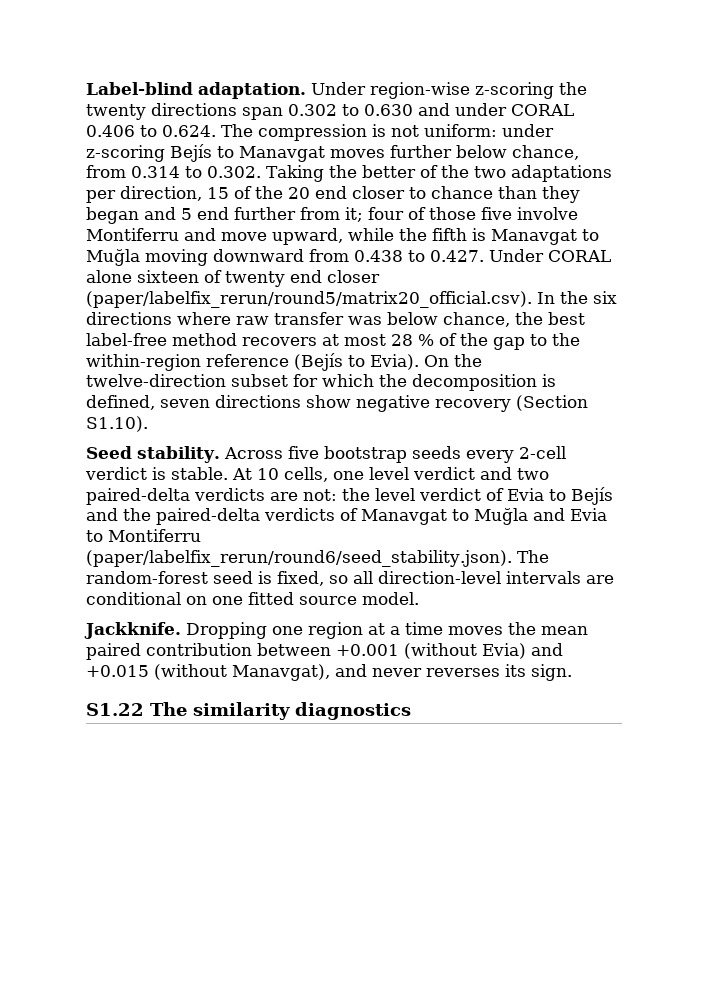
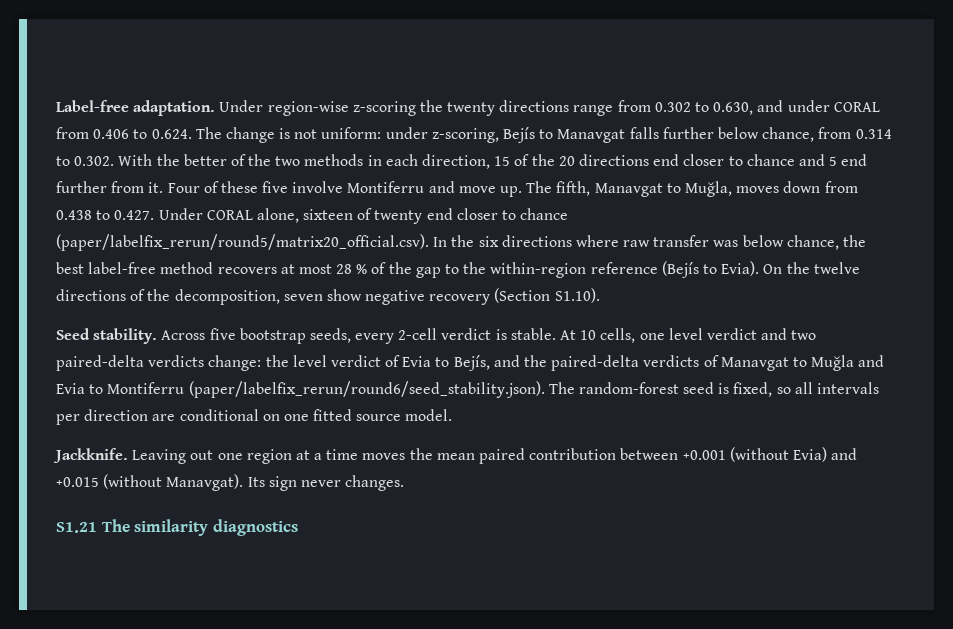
[86,82,193,95] Label-blind -> [56,100,129,112] Label-free
[242,107,283,120] span -> [573,100,651,116] range from
[364,104,413,116] 0.630 -> [713,102,754,115] 0.630,
(574, 110) none -> [56,127,89,139] from
[258,124,367,141] compression -> [225,127,275,143] change
[86,145,165,162] z-scoring -> [431,128,499,143] z-scoring,
[330,149,385,158] moves -> [629,127,659,139] falls
[266,165,324,182] Taking -> [118,154,153,166] With
[510,165,612,182] [86,190,116,203] adaptations per -> [304,154,418,166] methods in each
[315,186,580,203] [86,207,139,224] end closer to chance than they began -> [578,154,795,166] directions end closer to chance
[345,207,476,222] it; four of those -> [148,181,258,193] it. Four of these
[272,228,599,245] [86,249,304,266] upward, while the fifth is Manavgat to Muğla moving downward -> [500,181,821,197] up. The fifth, Manavgat to Muğla, moves down
[86,270,132,283] alone -> [256,208,299,223] alone,
(380, 276) none -> [502,208,569,220] to chance
[86,374,556,391] [86,395,301,410] twelve-direction subset for which the decomposition is defined, seven directions -> [813,262,860,274] [56,289,323,305] twelve directions of the decomposition, seven
[411,446,461,459] seeds -> [309,328,351,343] seeds,
[270,489,337,501] are not: -> [208,355,262,371] change:
[571,487,613,505] Bejís -> [453,355,490,371] Bejís,
[378,571,581,584] direction-level intervals -> [817,382,880,394] [56,409,149,425] intervals per direction
[186,622,267,639] Dropping -> [132,449,214,464] Leaving out
[232,664,572,681] [86,703,144,716] Manavgat), and never reverses its sign. // S1.22 -> [166,474,405,491] [56,522,97,533] Manavgat). Its sign never changes. // S1.21

